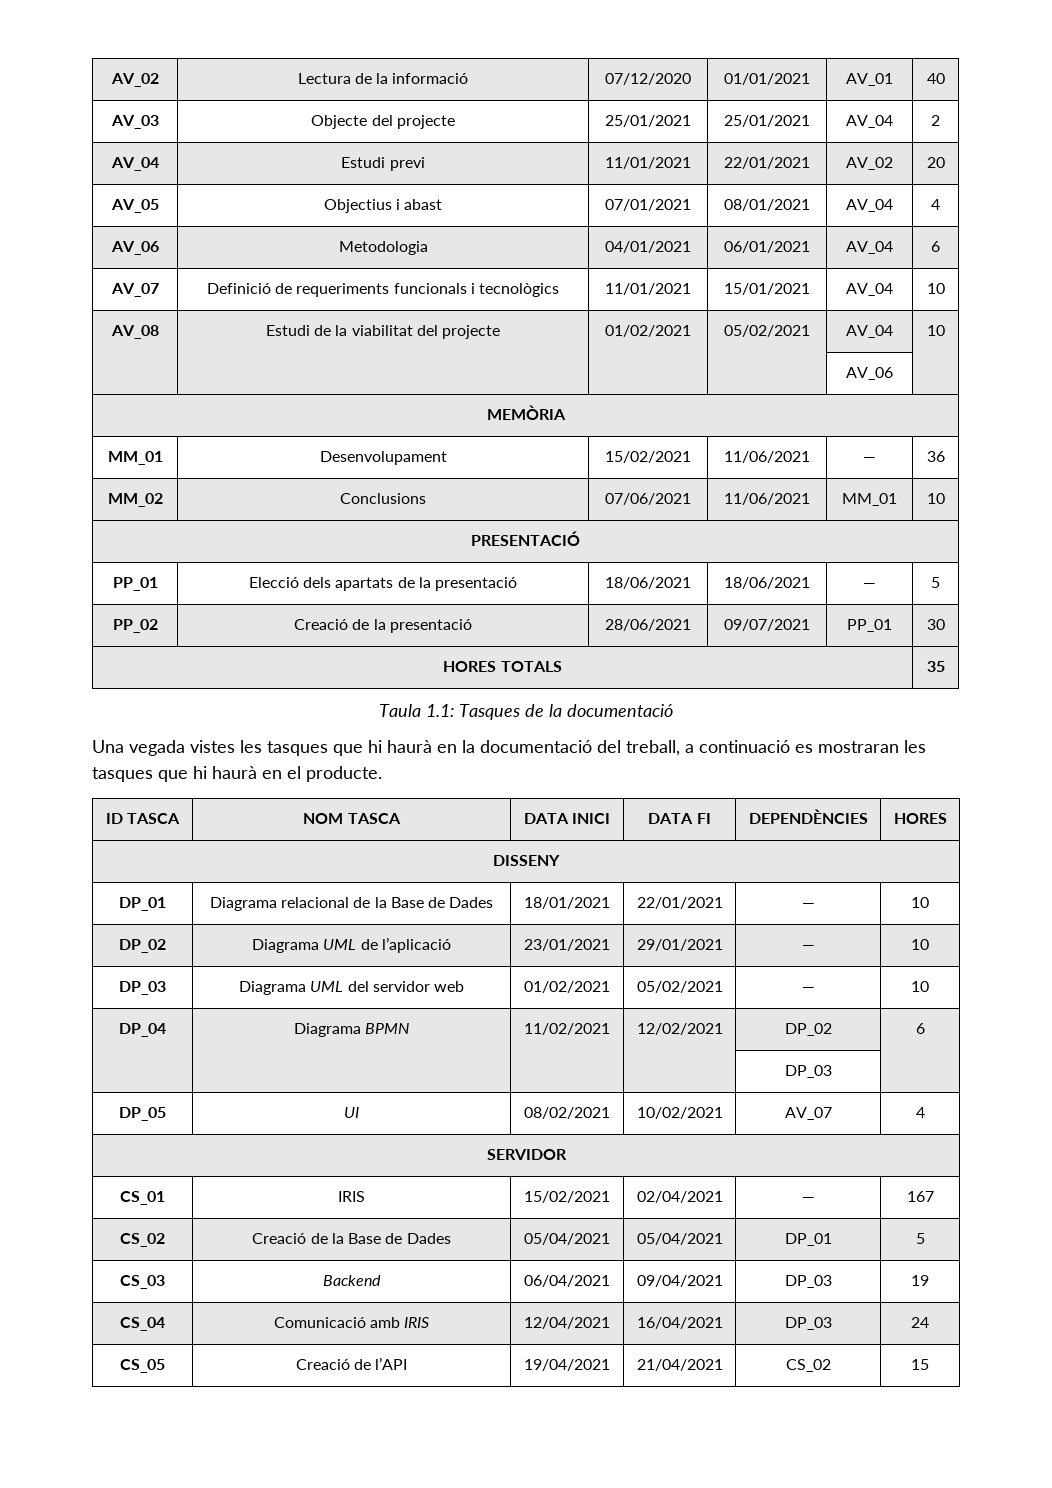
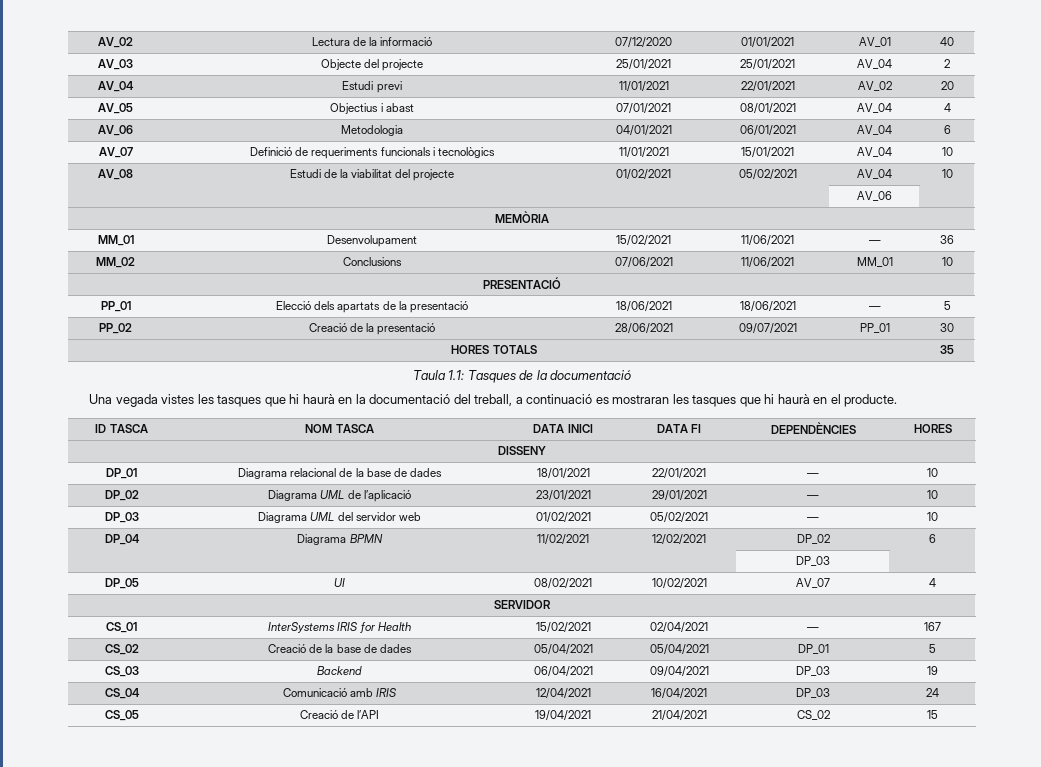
[390,897,494,908] Base de Dades -> [366,468,442,477] base de dades
[338,1191,365,1202] IRIS -> [268,622,411,633] InterSystems IRIS for Health
[348,1233,451,1244] Base de Dades -> [336,644,412,653] base de dades

